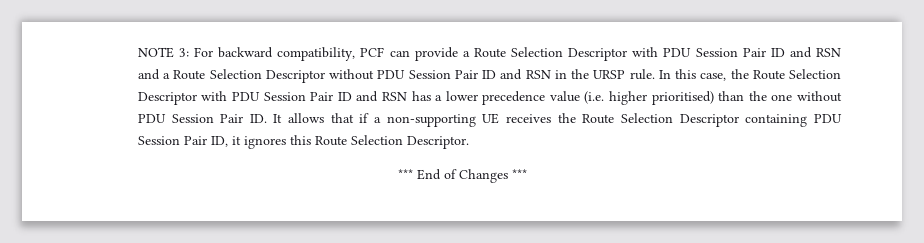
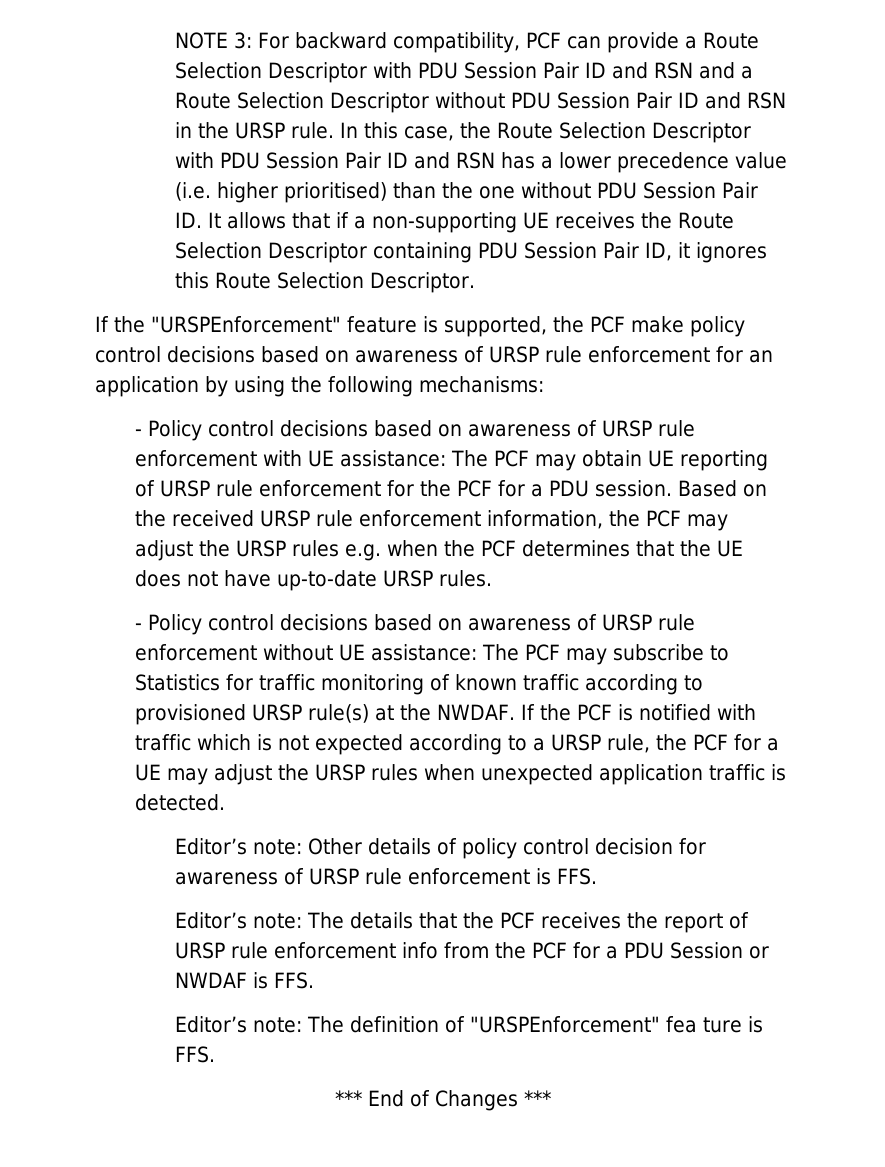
(469, 142) none -> [95,316,745,337] [95,346,773,363] [95,376,544,397] [135,420,696,441] [135,450,769,471] [135,480,768,497] [135,510,729,531] [135,540,744,561] [135,570,493,591] [135,614,696,635] [135,644,730,665] [135,674,704,695] [135,704,756,725] [135,734,780,755] [135,764,787,785] [135,794,226,811] [175,838,707,859] [175,868,598,885] [175,912,750,933] [175,942,770,959] [175,972,315,989] [175,1016,764,1033] [175,1046,216,1063] // If the "URSPEnforcement" feature is supported, the PCF make policy control decisions based on awareness of URSP rule enforcement for an application by using the following mechanisms: // - Policy control decisions based on awareness of URSP rule enforcement with UE assistance: The PCF may obtain UE reporting of URSP rule enforcement for the PCF for a PDU session. Based on the received URSP rule enforcement information, the PCF may adjust the URSP rules e.g. when the PCF determines that the UE does not have up-to-date URSP rules. // - Policy control decisions based on awareness of URSP rule enforcement without UE assistance: The PCF may subscribe to Statistics for traffic monitoring of known traffic according to provisioned URSP rule(s) at the NWDAF. If the PCF is notified with traffic which is not expected according to a URSP rule, the PCF for a UE may adjust the URSP rules when unexpected application traffic is detected. // Editor’s note: Other details of policy control decision for awareness of URSP rule enforcement is FFS. // Editor’s note: The details that the PCF receives the report of URSP rule enforcement info from the PCF for a PDU Session or NWDAF is FFS. // Editor’s note: The definition of "URSPEnforcement" fea ture is FFS.

